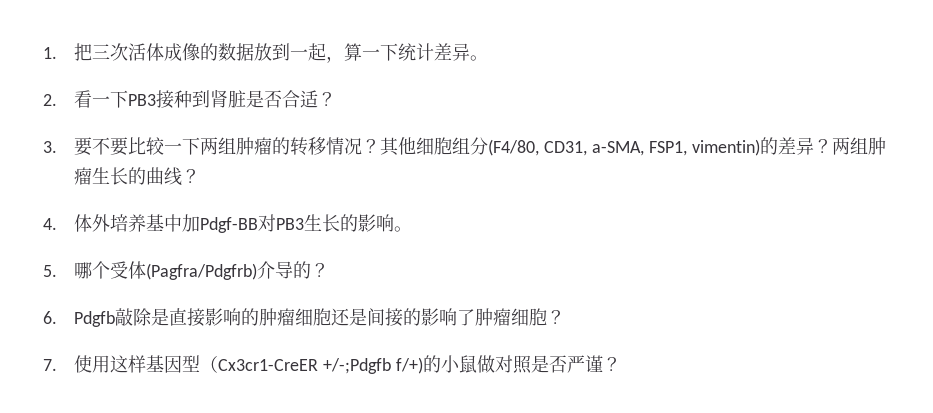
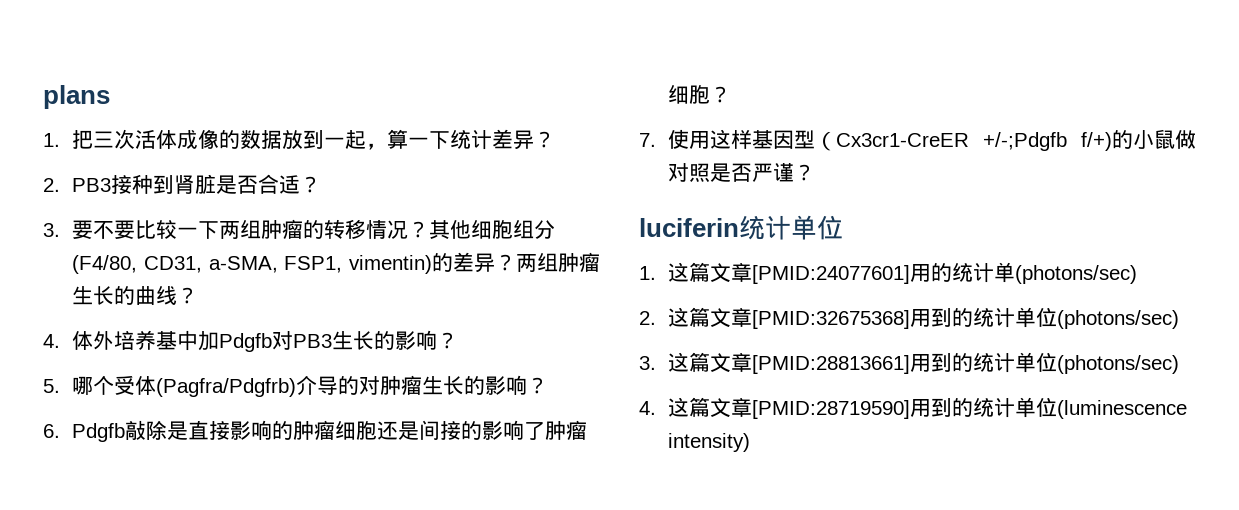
(43, 53) none -> [43,85,110,109] plans //
[470,55,489,61] [43,90,129,108] 。 // 2.看一下 -> [534,131,556,148] [43,178,60,192] ？ // 2.
[200,217,259,233] Pdgf-BB -> [219,333,273,352] Pdgfb
[394,226,413,232] 。 -> [437,332,459,349] ？
(312, 270) none -> [359,375,528,395] 对肿瘤生长的影响
(621, 364) none -> [639,215,843,240] [639,262,1138,284] [639,307,1180,329] [639,352,1180,374] [639,397,1188,419] [668,433,751,452] // luciferin统计单位 // 1.这篇文章[PMID:24077601]用的统计单(photons/sec) // 2.这篇文章[PMID:32675368]用到的统计单位(photons/sec) // 3.这篇文章[PMID:28813661]用到的统计单位(photons/sec) // 4.这篇文章[PMID:28719590]用到的统计单位(luminescence intensity)

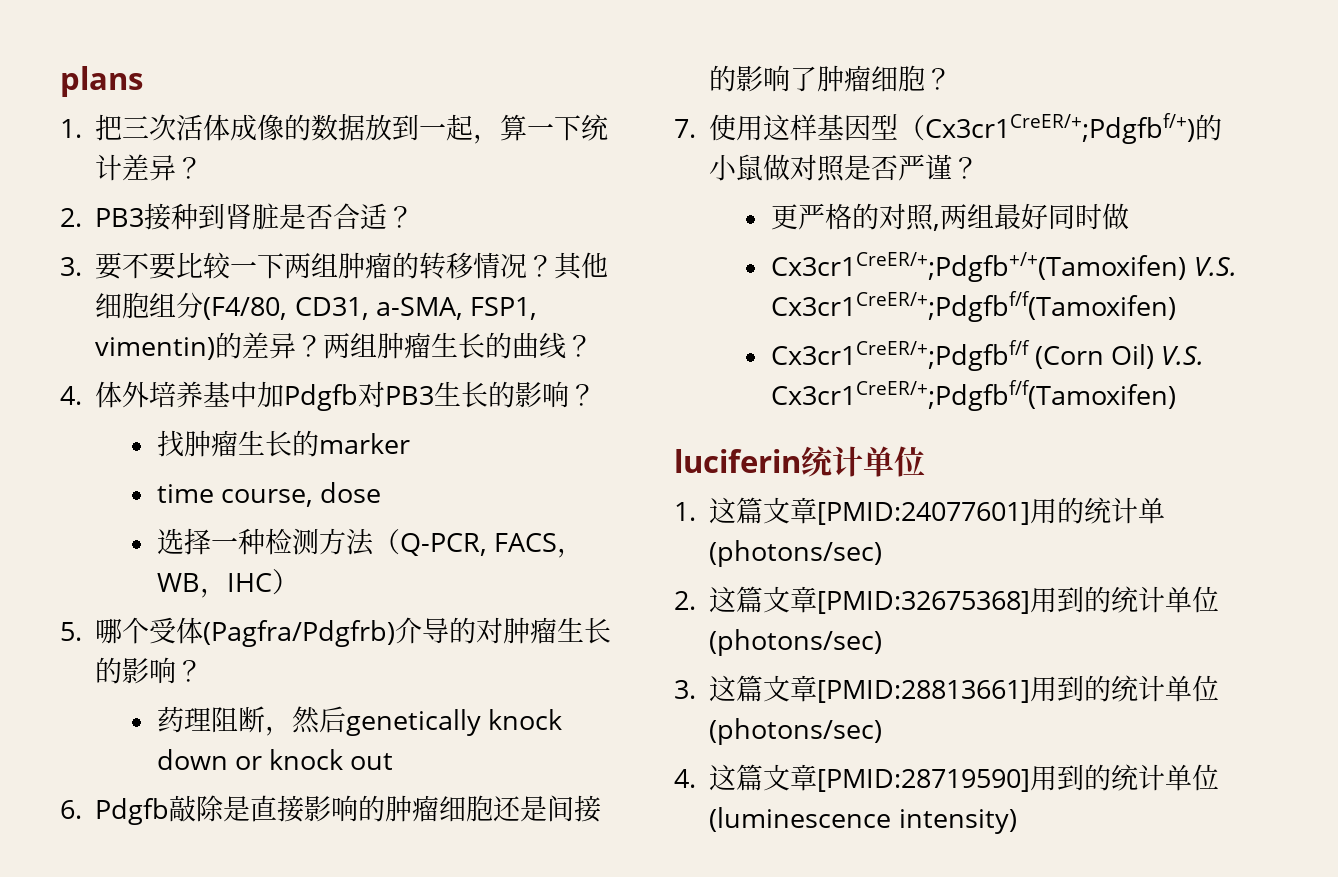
(459, 340) none -> [156,430,410,457] [156,482,382,507] [156,528,584,558] [156,569,299,598] // 找肿瘤生长的marker // time course, dose // 选择一种检测方法（Q-PCR, FACS，WB，IHC）
(549, 385) none -> [156,706,562,736] [156,749,394,770] // 药理阻断，然后genetically knock down or knock out
[836,132,1112,151] Cx3cr1-CreER +/-;Pdgfb f/+) -> [925,113,1196,144] Cx3cr1CreER/+;Pdgfbf/+)
(816, 172) none -> [770,203,1129,231] [770,252,1237,282] [770,291,1177,322] [770,340,1205,371] [770,380,1177,411] // 更严格的对照,两组最好同时做 // Cx3cr1CreER/+;Pdgfb+/+(Tamoxifen) V.S. Cx3cr1CreER/+;Pdgfbf/f(Tamoxifen) // Cx3cr1CreER/+;Pdgfbf/f (Corn Oil) V.S. Cx3cr1CreER/+;Pdgfbf/f(Tamoxifen)

